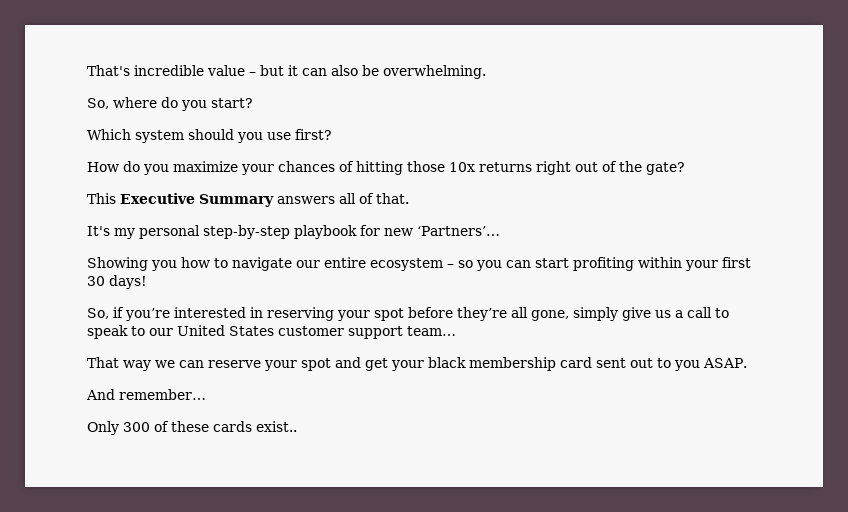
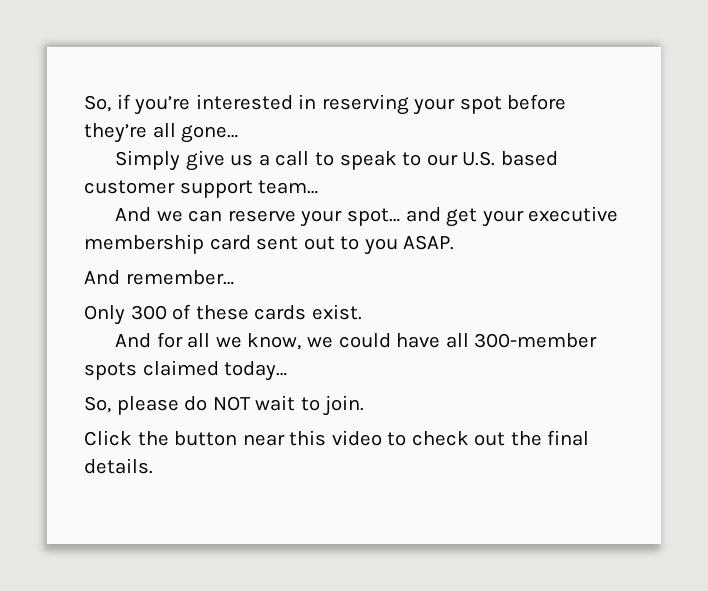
[87,65,486,79] [87,97,253,111] [87,129,332,143] [87,161,685,175] [87,193,409,207] [87,225,500,239] [87,257,751,271] [87,275,147,289] That's incredible value – but it can also be overwhelming. // So, where do you start? // Which system should you use first? // How do you maximize your chances of hitting those 10x returns right out of the gate? // This Executive Summary answers all of that. // It's my personal step-by-step playbook for new ‘Partners’… // Showing you how to navigate our entire ecosystem – so you can start profiting within your first 30 days! // -> (84, 103) none
[531,307,618,321] gone, simply -> [181,125,239,143] [115,150,181,171] gone… // Simply
[177,325,274,336] United States -> [462,151,558,166] U.S. based
[87,357,151,371] That way -> [115,207,152,222] And
[301,358,331,371] spot -> [347,208,401,226] spot…
[428,357,466,368] black -> [528,206,619,222] executive
[256,421,297,432] exist.. -> [311,304,362,320] [115,332,598,350] [84,360,288,381] [84,395,365,416] [84,430,590,446] [84,458,153,474] exist. // And for all we know, we could have all 300-member spots claimed today… // So, please do NOT wait to join. // Click the button near this video to check out the final details.

